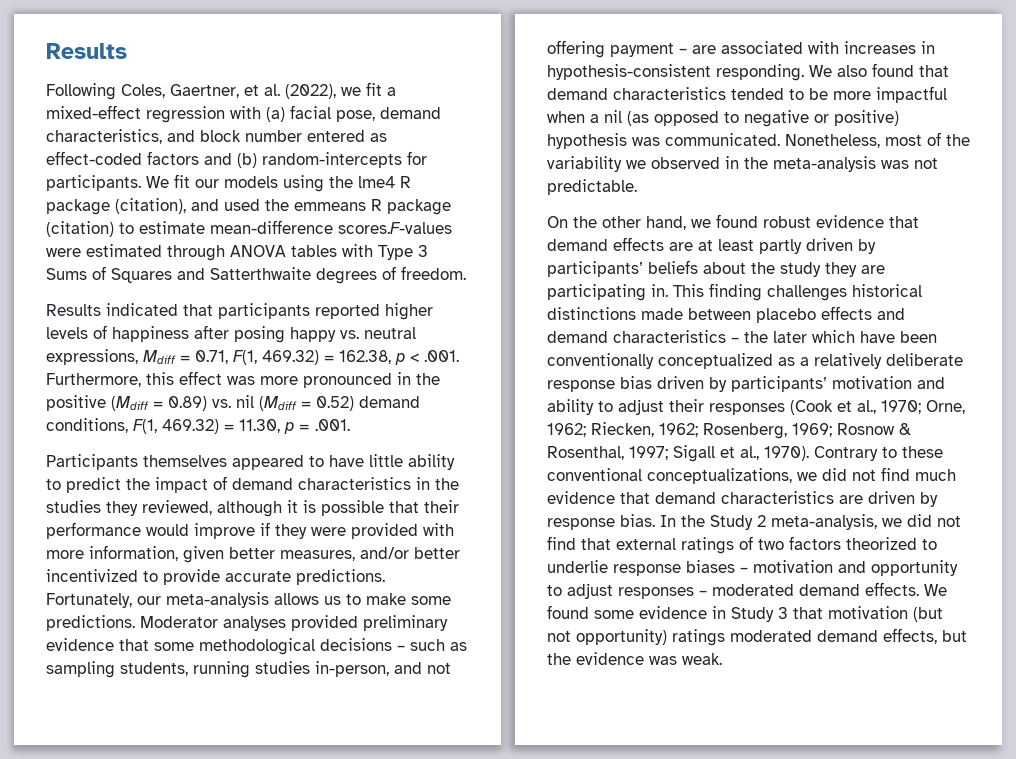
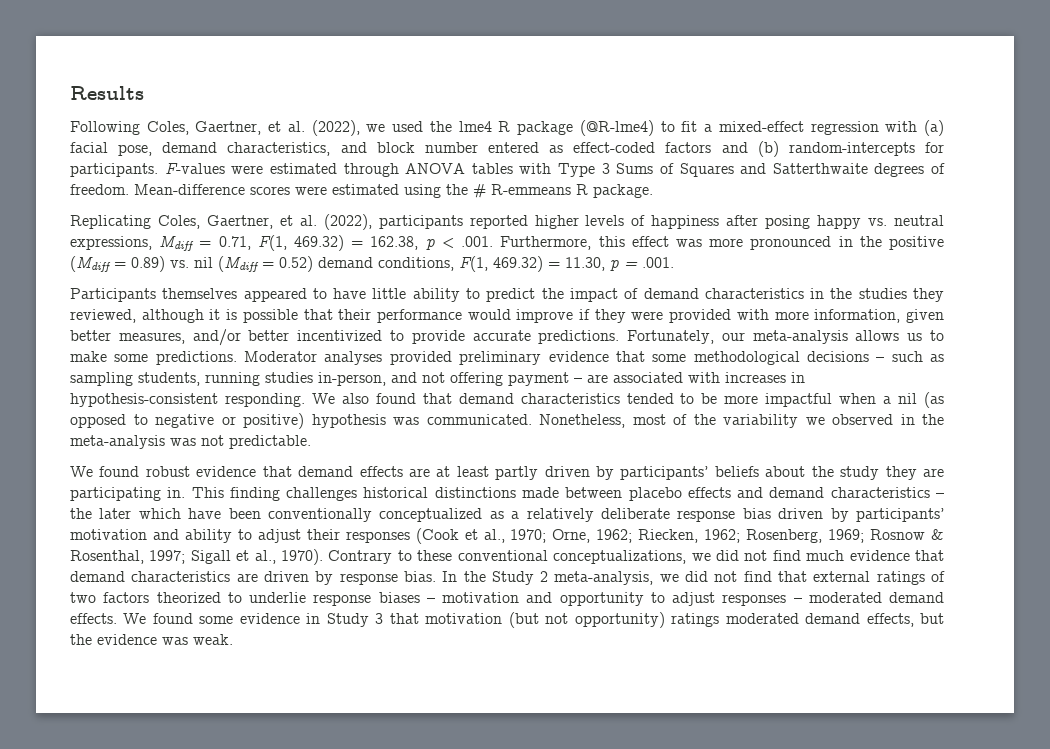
(361, 91) none -> [392,120,675,136] used the lme4 R package (@R-lme4) to
[146,174,411,192] [46,198,451,215] [46,220,452,237] We fit our models using the lme4 R package (citation), and used the emmeans R package (citation) to estimate mean-difference scores.F-values -> [164,163,225,174] F-values
[46,303,213,316] // Results indicated that -> [134,184,653,198] [70,214,372,230] Mean-difference scores were estimated using the # R-emmeans R package. // Replicating Coles, Gaertner, et al. (2022),
[547,216,711,230] On the other hand, we -> [70,466,93,477] We

